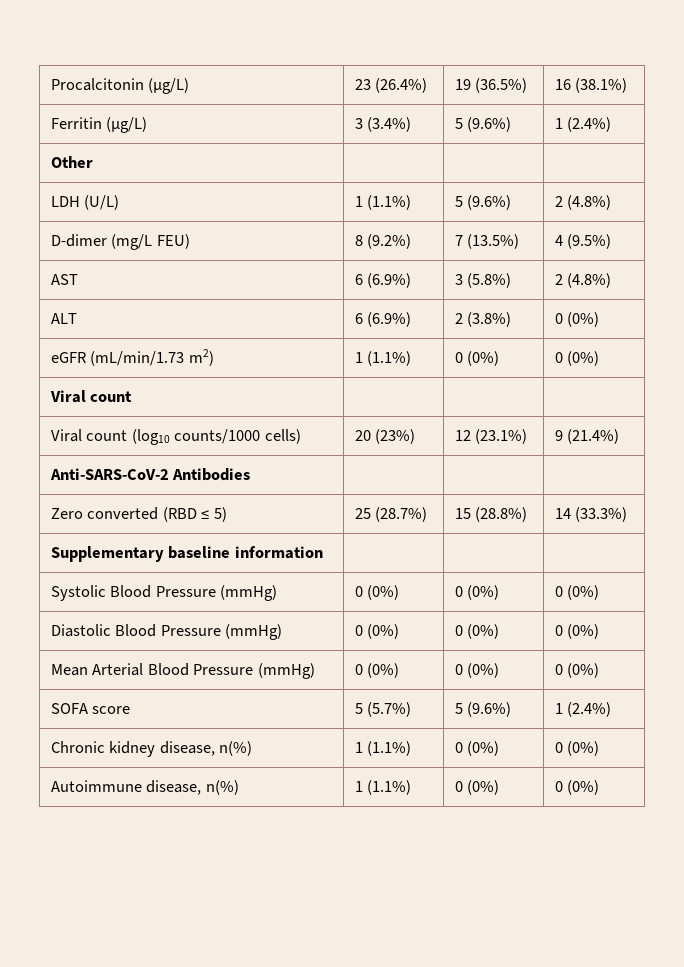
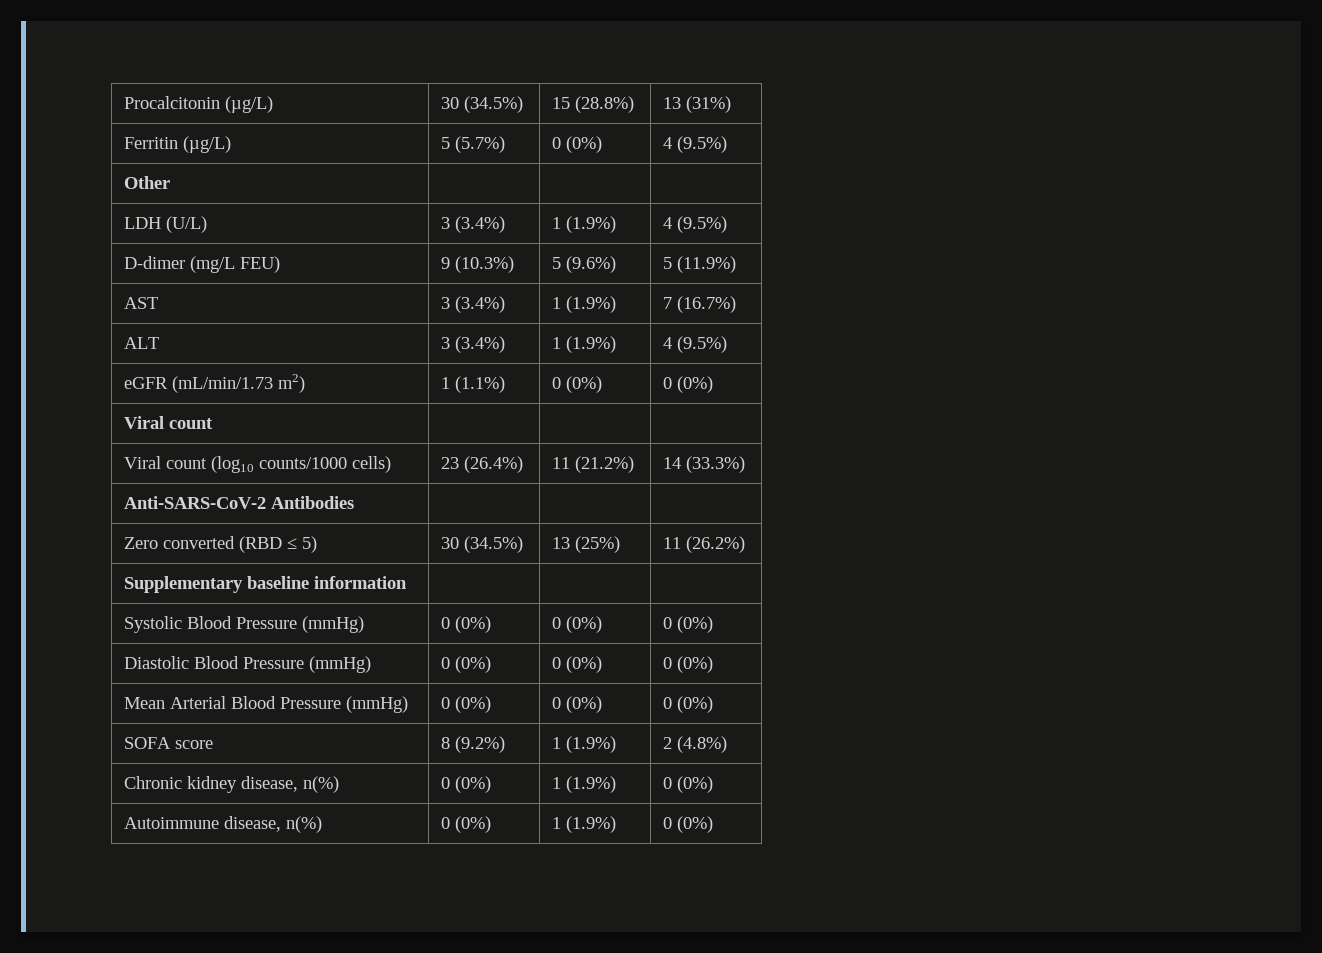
[354,78,428,93] [454,78,528,93] [554,78,628,93] [50,117,148,133] [354,117,412,132] [454,117,512,132] [554,117,612,132] 23 (26.4%) | 19 (36.5%) | 16 (38.1%) // Ferritin (µg/L) | 3 (3.4%) | 5 (9.6%) | 1 (2.4%) -> [441,96,524,113] [552,96,635,113] [663,96,732,113] [124,136,232,153] [441,136,506,153] [552,136,603,153] [663,136,728,153] 30 (34.5%) | 15 (28.8%) | 13 (31%) // Ferritin (µg/L) | 5 (5.7%) | 0 (0%) | 4 (9.5%)
[354,195,412,210] [454,195,512,210] [554,195,612,210] [50,234,190,250] [354,234,412,249] [454,234,520,249] [554,234,612,249] [50,274,78,285] [354,273,412,288] [454,273,512,288] [554,273,612,288] [50,313,77,324] [354,312,412,327] [454,312,512,327] [554,312,600,327] | 1 (1.1%) | 5 (9.6%) | 2 (4.8%) // D-dimer (mg/L FEU) | 8 (9.2%) | 7 (13.5%) | 4 (9.5%) // AST | 6 (6.9%) | 3 (5.8%) | 2 (4.8%) // ALT | 6 (6.9%) | 2 (3.8%) | 0 (0%) -> [441,216,506,233] [552,216,617,233] [663,216,728,233] [124,256,281,273] [441,256,515,273] [552,256,617,273] [663,256,737,273] [124,297,159,309] [441,296,506,313] [552,296,617,313] [663,296,737,313] [124,337,160,349] [441,336,506,353] [552,336,617,353] [663,336,728,353] | 3 (3.4%) | 1 (1.9%) | 4 (9.5%) // D-dimer (mg/L FEU) | 9 (10.3%) | 5 (9.6%) | 5 (11.9%) // AST | 3 (3.4%) | 1 (1.9%) | 7 (16.7%) // ALT | 3 (3.4%) | 1 (1.9%) | 4 (9.5%)
[354,429,416,444] [454,429,528,444] [554,429,620,444] 20 (23%) | 12 (23.1%) | 9 (21.4%) -> [441,456,524,473] [552,456,635,473] [663,456,746,473] 23 (26.4%) | 11 (21.2%) | 14 (33.3%)
[354,507,428,522] [454,507,528,522] [554,507,628,522] 25 (28.7%) | 15 (28.8%) | 14 (33.3%) -> [441,536,524,553] [552,536,621,553] [663,536,746,553] 30 (34.5%) | 13 (25%) | 11 (26.2%)
[354,702,412,717] [454,702,512,717] [554,702,612,717] 5 (5.7%) | 5 (9.6%) | 1 (2.4%) -> [441,736,506,753] [552,736,617,753] [663,736,728,753] 8 (9.2%) | 1 (1.9%) | 2 (4.8%)
[354,741,412,756] [454,741,500,756] | 1 (1.1%) | 0 (0%) -> [441,776,492,793] [552,776,617,793] | 0 (0%) | 1 (1.9%)
[354,780,412,795] [454,780,500,795] [554,780,600,795] | 1 (1.1%) | 0 (0%) | 0 (0%) -> [441,816,492,833] [552,816,617,833] [663,816,714,833] | 0 (0%) | 1 (1.9%) | 0 (0%)

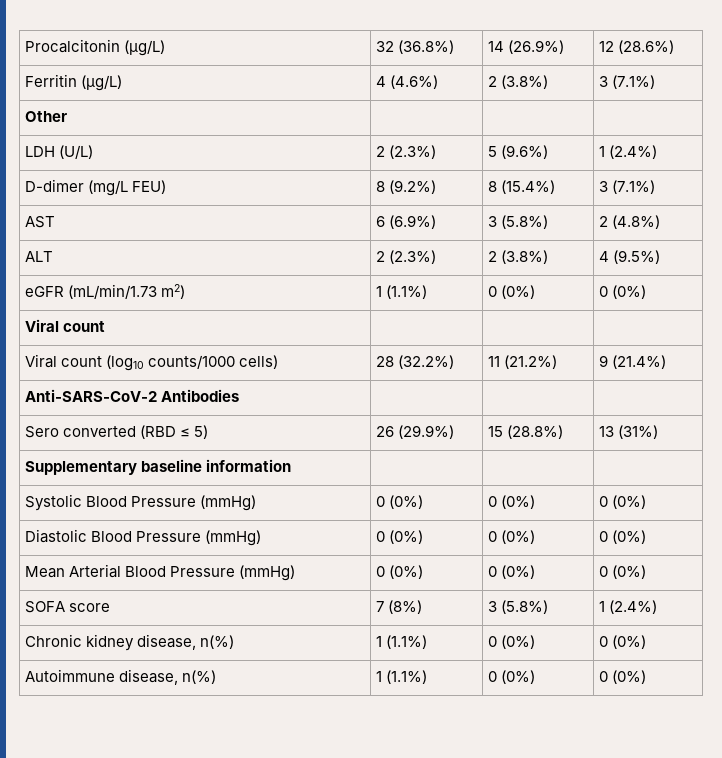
[441,96,524,113] [552,96,635,113] [663,96,732,113] [124,136,232,153] [441,136,506,153] [552,136,603,153] [663,136,728,153] [124,176,171,189] [124,216,208,233] [441,216,506,233] [552,216,617,233] [663,216,728,233] [124,256,281,273] [441,256,515,273] [552,256,617,273] [663,256,737,273] 30 (34.5%) | 15 (28.8%) | 13 (31%) // Ferritin (µg/L) | 5 (5.7%) | 0 (0%) | 4 (9.5%) // Other | | | // LDH (U/L) | 3 (3.4%) | 1 (1.9%) | 4 (9.5%) // D-dimer (mg/L FEU) | 9 (10.3%) | 5 (9.6%) | 5 (11.9%) -> [376,40,455,54] [488,40,565,54] [599,40,675,54] [25,74,123,91] [376,75,439,89] [488,75,549,89] [599,75,656,89] [25,111,68,122] [25,145,94,159] [376,145,437,159] [488,145,549,159] [599,145,658,159] [25,179,167,196] [376,180,437,194] [488,180,556,194] [599,180,656,194] 32 (36.8%) | 14 (26.9%) | 12 (28.6%) // Ferritin (µg/L) | 4 (4.6%) | 2 (3.8%) | 3 (7.1%) // Other | | | // LDH (U/L) | 2 (2.3%) | 5 (9.6%) | 1 (2.4%) // D-dimer (mg/L FEU) | 8 (9.2%) | 8 (15.4%) | 3 (7.1%)
[441,296,506,313] [552,296,617,313] [663,296,737,313] [124,337,160,349] [441,336,506,353] [552,336,617,353] | 3 (3.4%) | 1 (1.9%) | 7 (16.7%) // ALT | 3 (3.4%) | 1 (1.9%) -> [376,215,437,229] [488,215,549,229] [599,215,661,229] [25,251,54,262] [376,250,437,264] [488,250,549,264] | 6 (6.9%) | 3 (5.8%) | 2 (4.8%) // ALT | 2 (2.3%) | 2 (3.8%)
[441,456,524,473] 23 (26.4%) -> [376,355,455,369] 28 (32.2%)
[663,456,746,473] 14 (33.3%) -> [599,355,667,369] 9 (21.4%)
[124,537,159,549] Zero -> [25,426,60,438] Sero
[441,536,524,553] [552,536,621,553] [663,536,746,553] 30 (34.5%) | 13 (25%) | 11 (26.2%) -> [376,425,455,439] [488,425,564,439] [599,425,659,439] 26 (29.9%) | 15 (28.8%) | 13 (31%)
[441,736,506,753] [552,736,617,753] [663,736,728,753] 8 (9.2%) | 1 (1.9%) | 2 (4.8%) -> [376,600,423,614] [488,600,549,614] [599,600,658,614] 7 (8%) | 3 (5.8%) | 1 (2.4%)
[441,776,492,793] [552,776,617,793] | 0 (0%) | 1 (1.9%) -> [376,635,428,649] [488,635,536,649] | 1 (1.1%) | 0 (0%)
[441,816,492,833] [552,816,617,833] | 0 (0%) | 1 (1.9%) -> [376,670,428,684] [488,670,536,684] | 1 (1.1%) | 0 (0%)

